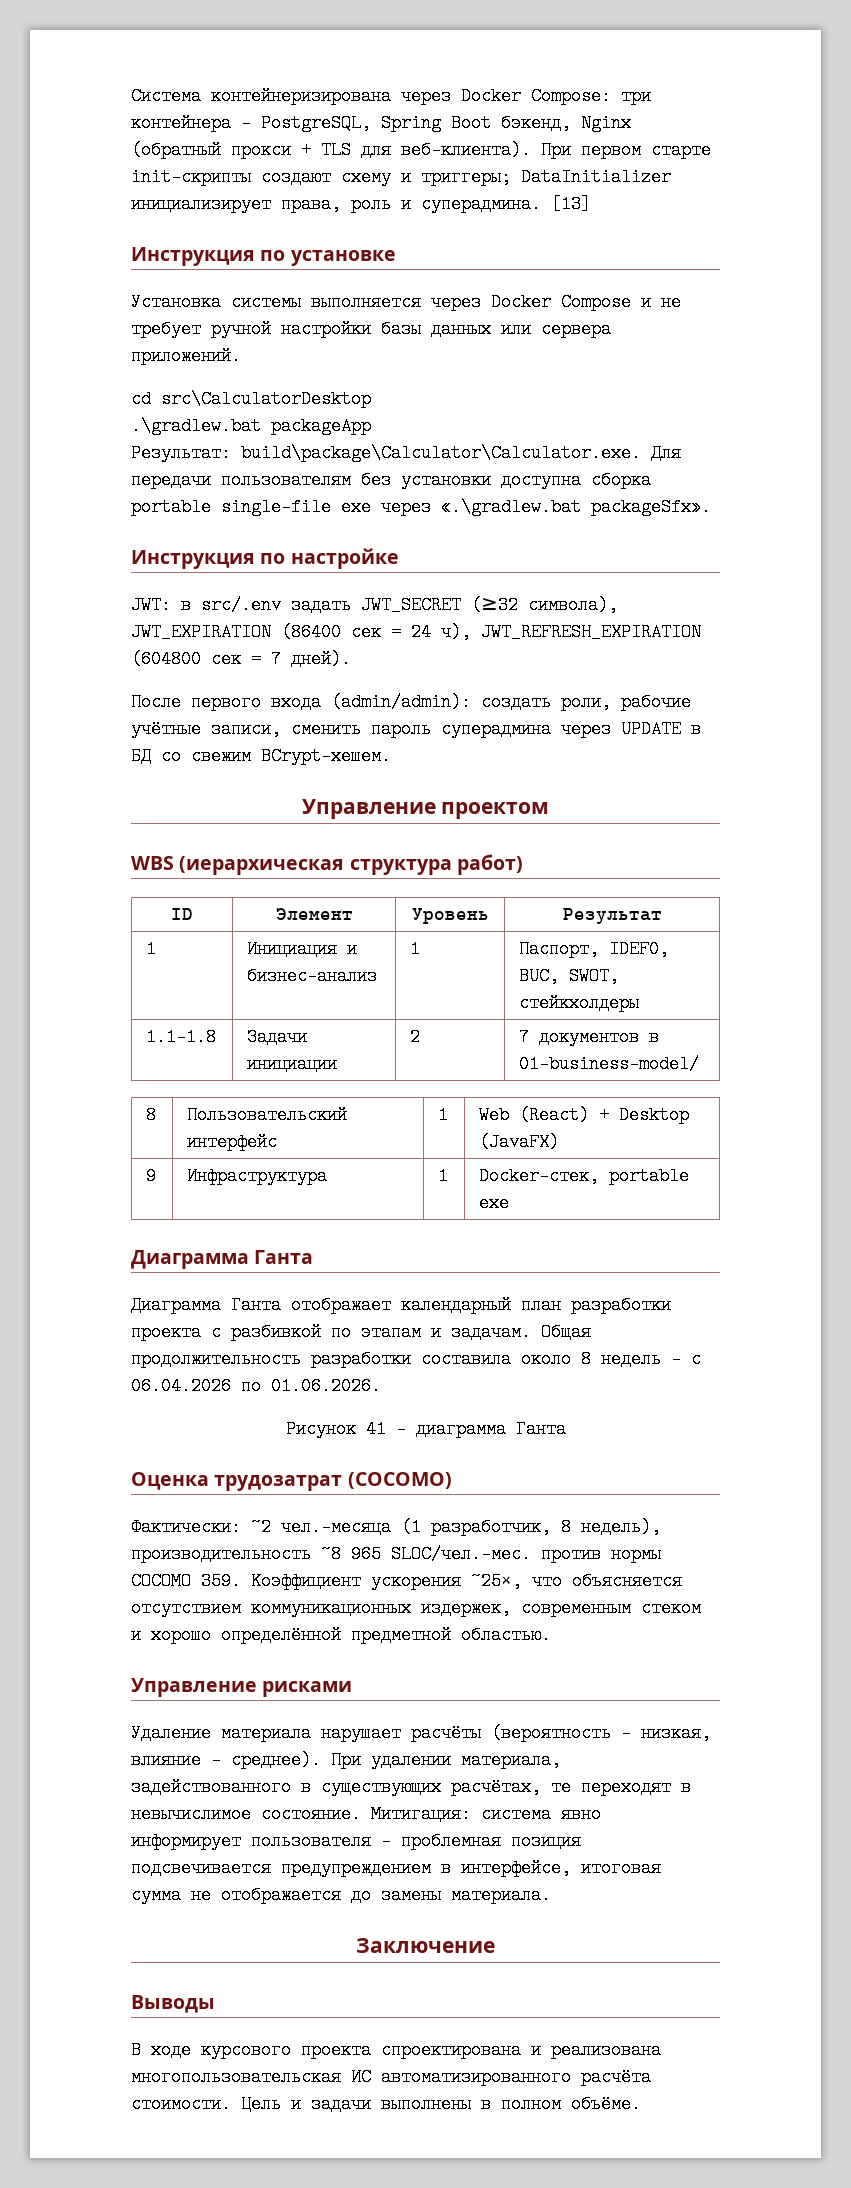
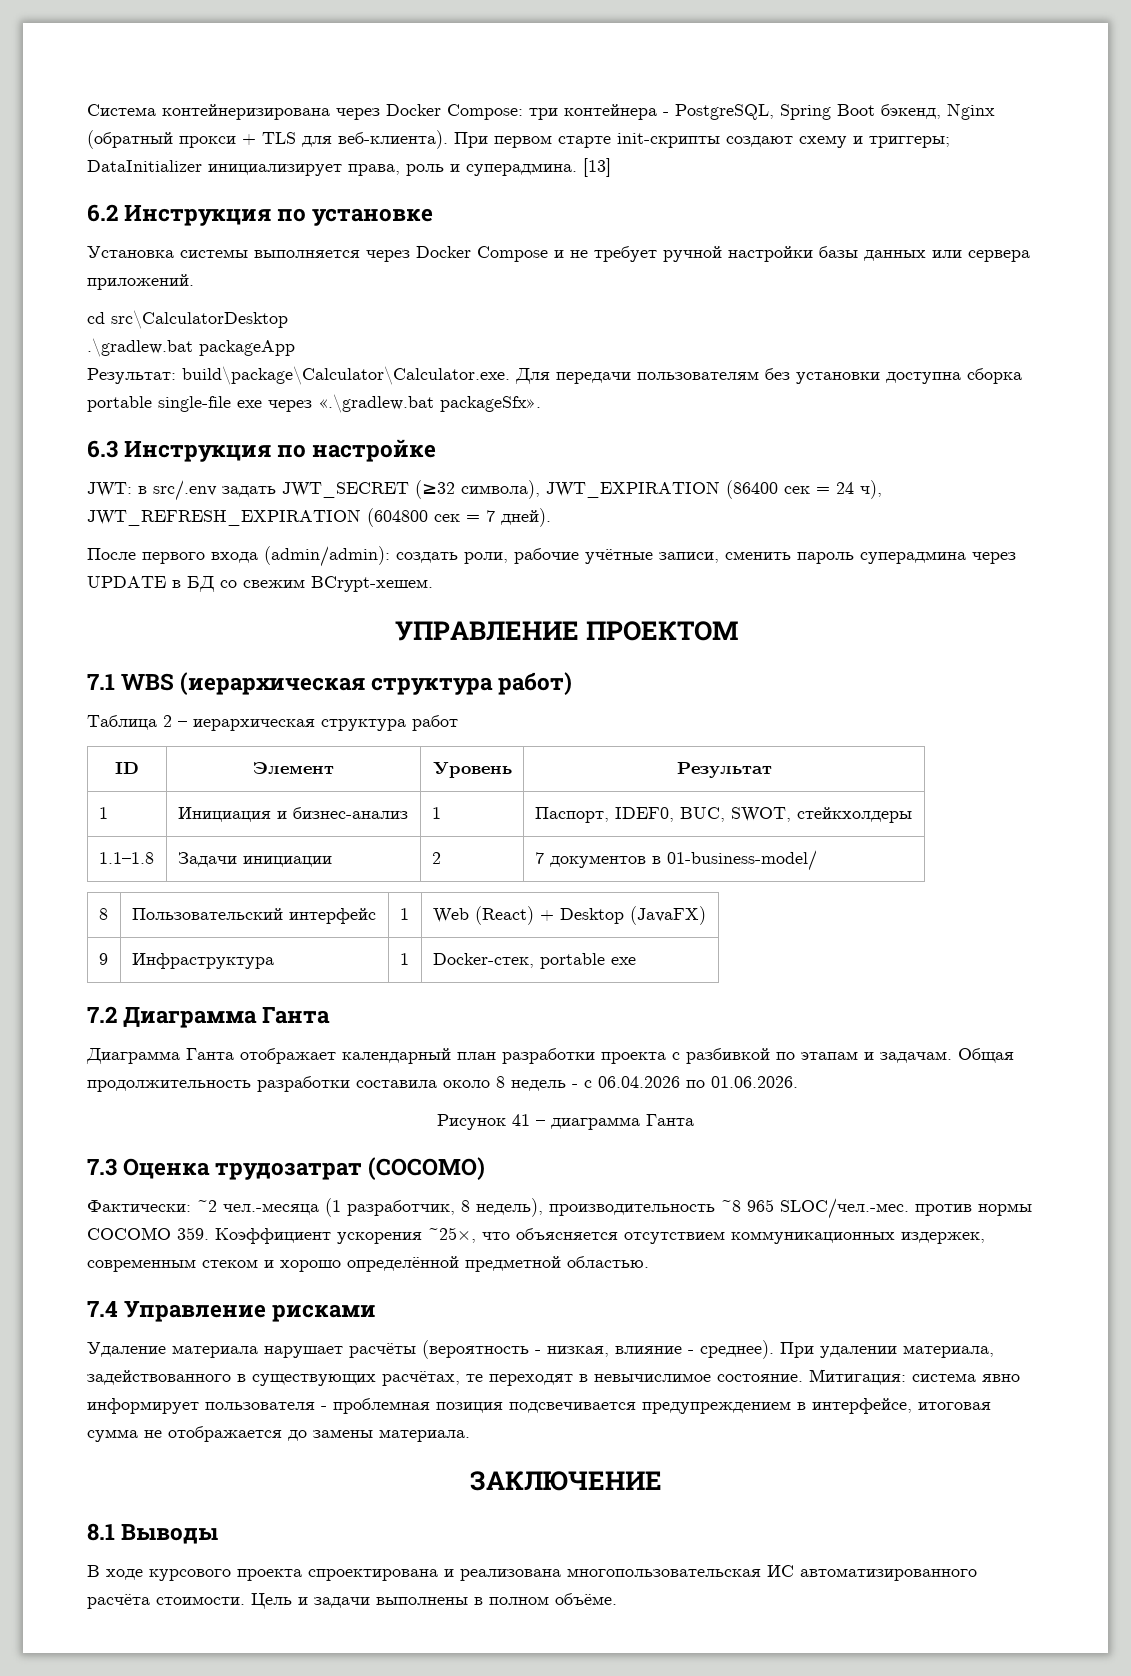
(591, 204) none -> [87,204,118,222] 6.2
(711, 507) none -> [87,440,118,458] 6.3
[301,799,550,819] Управление проектом // -> [394,621,739,641] [87,674,115,690] УПРАВЛЕНИЕ ПРОЕКТОМ // 7.1
(523, 864) none -> [87,715,458,731] // Таблица 2 – иерархическая структура работ
(510, 1203) none -> [87,1006,117,1023] 7.2
(566, 1429) none -> [87,1158,117,1176] 7.3
(551, 1635) none -> [87,1301,118,1317] 7.4
[356,1938,495,1953] Заключение // -> [469,1471,662,1491] [87,1523,115,1541] ЗАКЛЮЧЕНИЕ // 8.1

